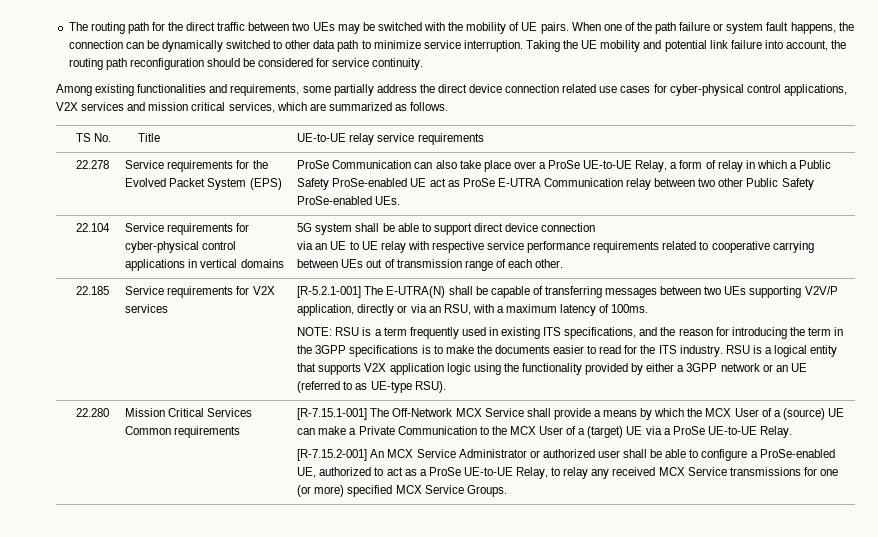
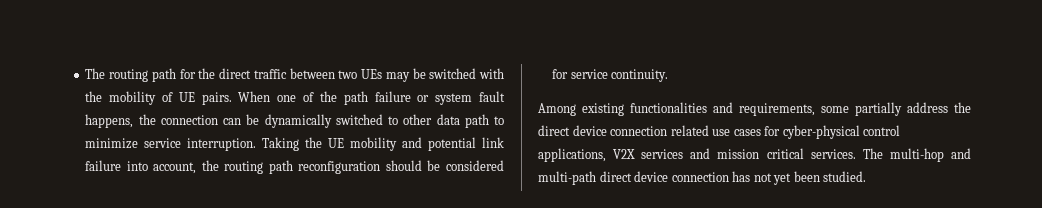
[228,102,449,113] [76,133,112,142] [138,133,161,142] [297,133,484,145] [76,160,110,169] [125,160,268,172] [125,178,282,190] [297,160,832,172] [297,178,814,190] [297,196,401,205] [76,223,111,232] [125,223,250,235] [125,241,237,253] [125,259,284,271] [297,223,596,235] [297,241,814,253] [297,259,564,271] [76,286,110,295] [125,286,275,298] [125,304,169,313] [297,286,838,298] [297,304,649,316] [297,327,844,339] [297,345,838,357] [297,363,807,375] [297,381,446,393] [76,408,110,417] [125,408,253,417] [125,426,241,438] [297,408,844,420] [297,426,792,438] [297,449,835,461] [297,467,838,479] [297,485,507,497] services, which are summarized as follows. // TS No. | Title | UE-to-UE relay service requirements // 22.278 | Service requirements for the Evolved Packet System (EPS) | ProSe Communication can also take place over a ProSe UE-to-UE Relay, a form of relay in which a Public Safety ProSe-enabled UE act as ProSe E-UTRA Communication relay between two other Public Safety ProSe-enabled UEs. // 22.104 | Service requirements for cyber-physical control applications in vertical domains | 5G system shall be able to support direct device connection // via an UE to UE relay with respective service performance requirements related to cooperative carrying between UEs out of transmission range of each other. // 22.185 | Service requirements for V2X services | [R-5.2.1-001] The E-UTRA(N) shall be capable of transferring messages between two UEs supporting V2V/P application, directly or via an RSU, with a maximum latency of 100ms. // NOTE: RSU is a term frequently used in existing ITS specifications, and the reason for introducing the term in the 3GPP specifications is to make the documents easier to read for the ITS industry. RSU is a logical entity that supports V2X application logic using the functionality provided by either a 3GPP network or an UE (referred to as UE-type RSU). // 22.280 | Mission Critical Services Common requirements | [R-7.15.1-001] The Off-Network MCX Service shall provide a means by which the MCX User of a (source) UE can make a Private Communication to the MCX User of a (target) UE via a ProSe UE-to-UE Relay. // [R-7.15.2-001] An MCX Service Administrator or authorized user shall be able to configure a ProSe-enabled UE, authorized to act as a ProSe UE-to-UE Relay, to relay any received MCX Service transmissions for one (or more) specified MCX Service Groups. -> [810,148,971,162] [538,171,867,185] services. The multi-hop and multi-path direct device connection has not yet been studied.

